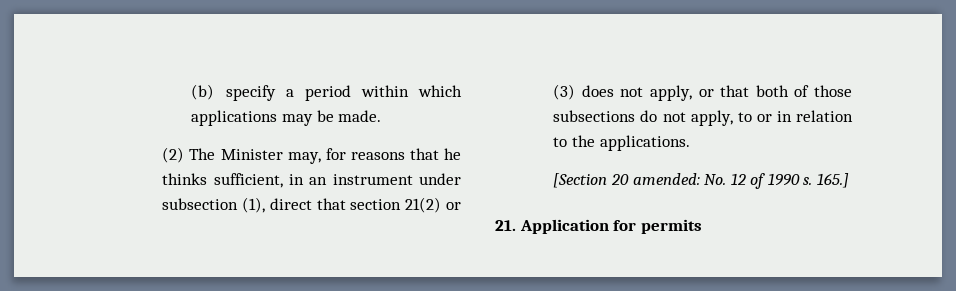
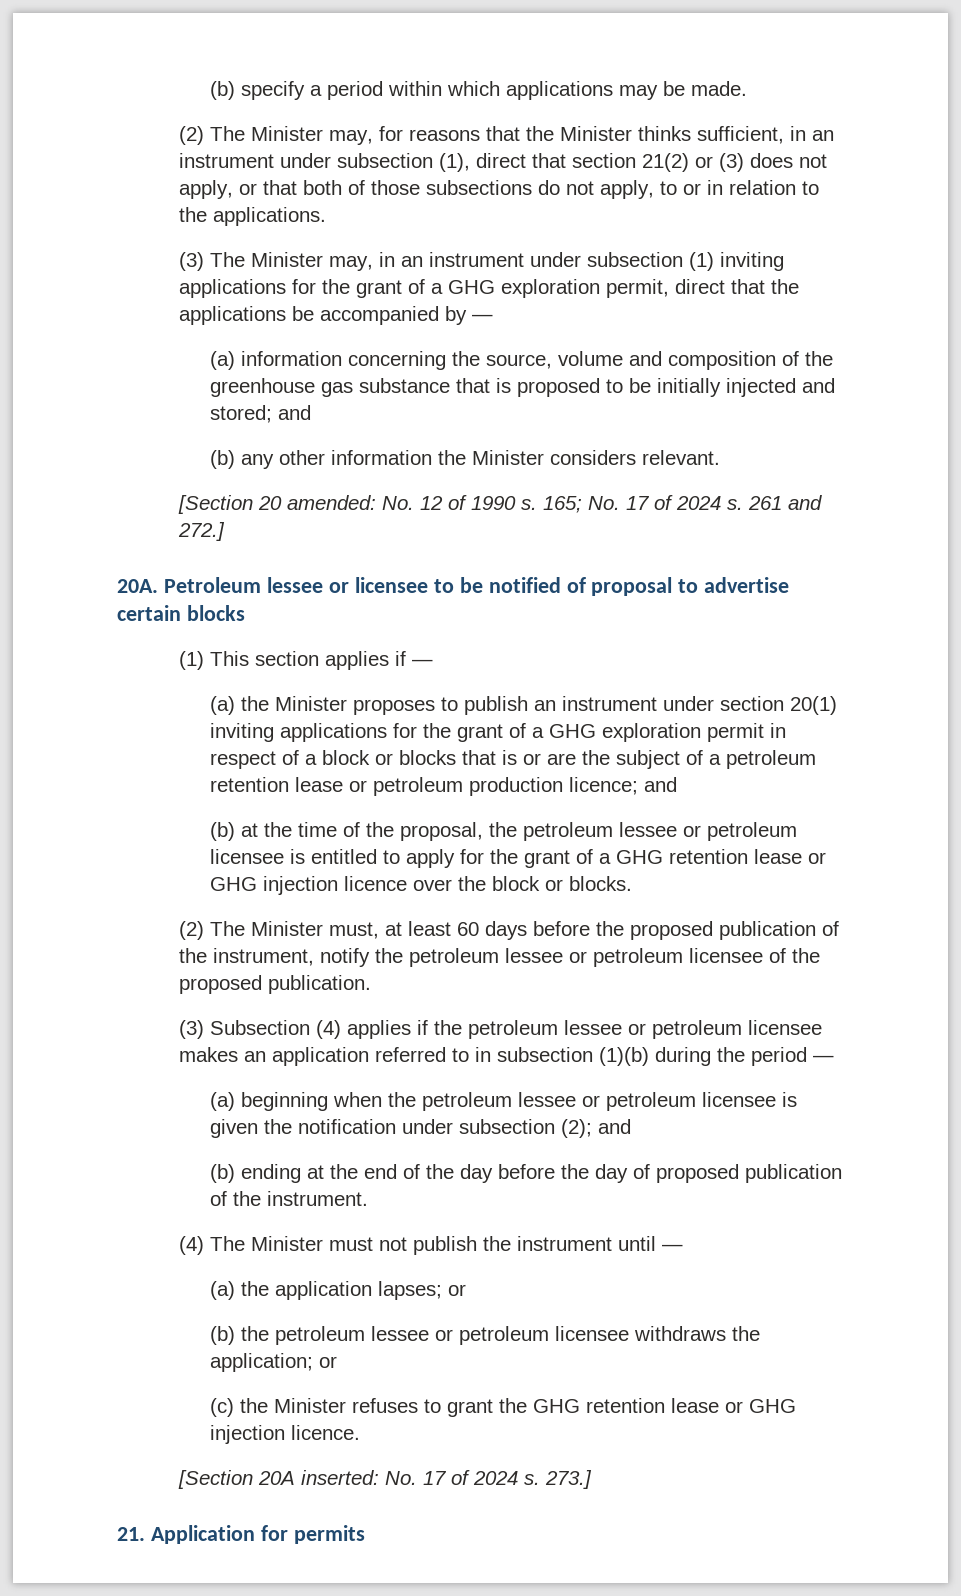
[444,148,461,160] he -> [526,126,633,141] the Minister
(690, 143) none -> [179,252,785,271] [179,279,800,298] [179,306,494,325] [210,351,834,370] [210,378,836,397] [210,405,312,423] [210,450,721,469] // (3) The Minister may, in an instrument under subsection (1) inviting applications for the grant of a GHG exploration permit, direct that the applications be accompanied by — // (a) information concerning the source, volume and composition of the greenhouse gas substance that is proposed to be initially injected and stored; and // (b) any other information the Minister considers relevant.
[817,173,850,188] 165.] -> [543,495,823,513] [178,522,226,541] [117,577,790,596] [117,605,245,621] [179,651,434,670] [210,696,838,715] [210,723,787,742] [210,750,817,769] [210,777,678,796] [210,822,798,841] [210,849,827,868] [210,876,633,895] [179,921,840,940] [179,948,821,967] [179,975,372,994] [179,1020,823,1039] [179,1047,835,1066] [210,1092,798,1111] [210,1119,632,1138] [210,1164,843,1183] [210,1191,369,1206] [179,1236,684,1255] [210,1281,467,1300] [210,1326,761,1345] [210,1353,338,1372] [210,1398,797,1417] [210,1425,361,1444] [178,1470,593,1489] 165; No. 17 of 2024 s. 261 and 272.] // 20A. Petroleum lessee or licensee to be notified of proposal to advertise certain blocks // (1) This section applies if — // (a) the Minister proposes to publish an instrument under section 20(1) inviting applications for the grant of a GHG exploration permit in respect of a block or blocks that is or are the subject of a petroleum retention lease or petroleum production licence; and // (b) at the time of the proposal, the petroleum lessee or petroleum licensee is entitled to apply for the grant of a GHG retention lease or GHG injection licence over the block or blocks. // (2) The Minister must, at least 60 days before the proposed publication of the instrument, notify the petroleum lessee or petroleum licensee of the proposed publication. // (3) Subsection (4) applies if the petroleum lessee or petroleum licensee makes an application referred to in subsection (1)(b) during the period — // (a) beginning when the petroleum lessee or petroleum licensee is given the notification under subsection (2); and // (b) ending at the end of the day before the day of proposed publication of the instrument. // (4) The Minister must not publish the instrument until — // (a) the application lapses; or // (b) the petroleum lessee or petroleum licensee withdraws the application; or // (c) the Minister refuses to grant the GHG retention lease or GHG injection licence. // [Section 20A inserted: No. 17 of 2024 s. 273.]

